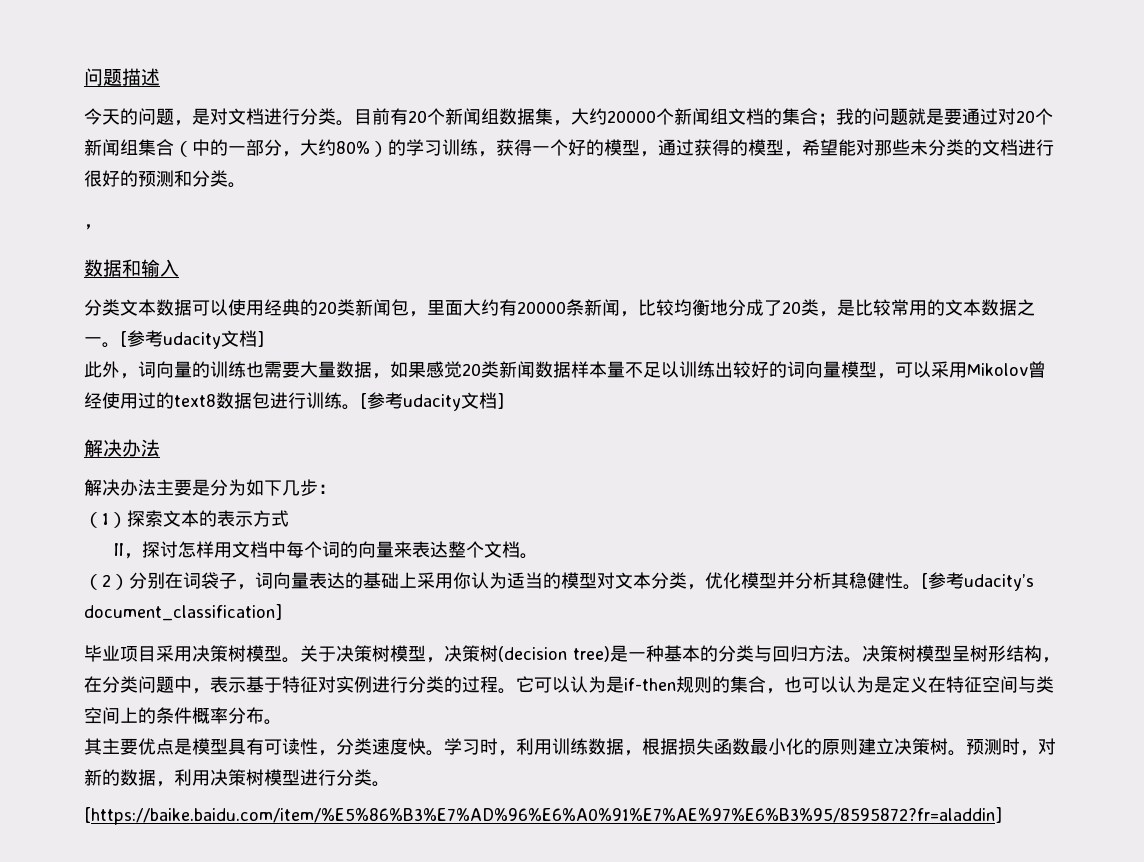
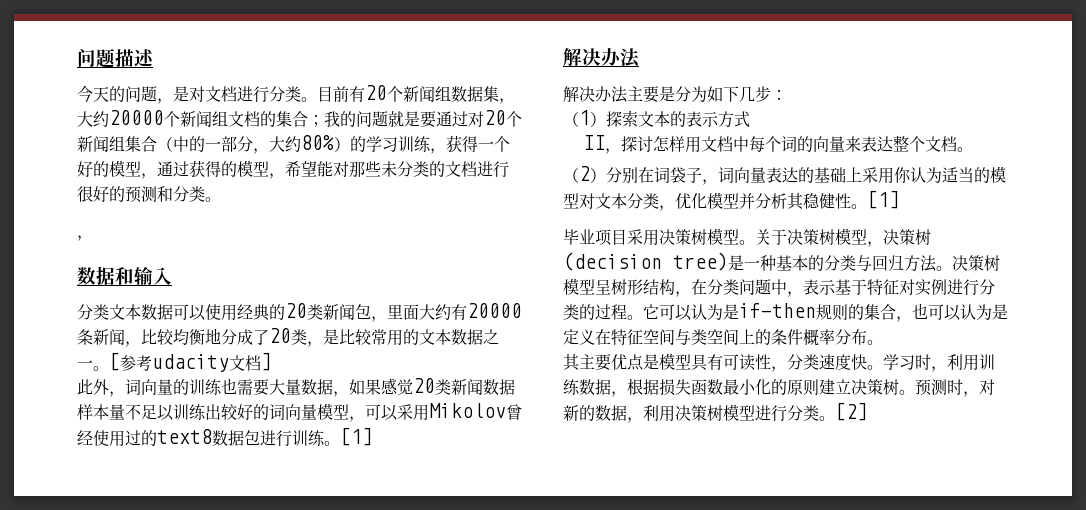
[360,392,504,411] [参考udacity文档] -> [340,427,373,446] [1]
[921,572,1034,591] [84,604,282,621] [参考udacity’s document_classification] -> [867,190,900,209] [1]
[84,807,1002,825] // [https://baike.baidu.com/item/%E5%86%B3%E7%AD%96%E6%A0%91%E7%AE%97%E6%B3%95/8595872?fr=aladdin] -> [835,402,868,421] [2]

